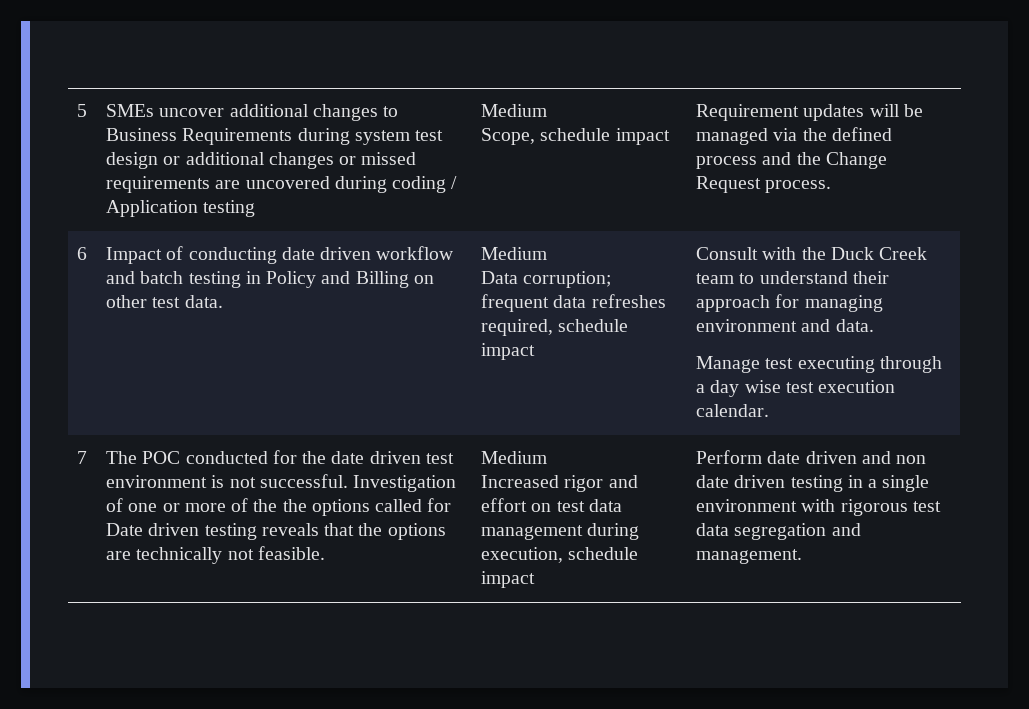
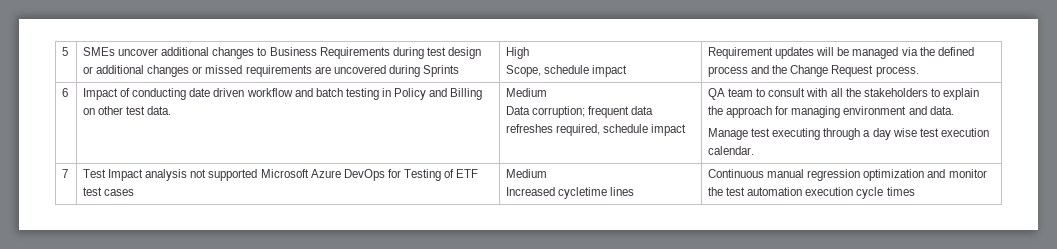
[354,130,410,145] system -> (424, 53) none
[392,176,458,193] [106,200,256,217] [481,104,548,117] coding / Application testing | Medium -> [422,65,459,77] [506,47,530,59] Sprints | High
[696,247,928,260] [696,271,889,284] Consult with the Duck Creek team to understand their -> [708,88,979,100] [708,106,724,115] QA team to consult with all the stakeholders to explain the
[106,450,454,464] [106,474,457,492] [106,498,452,516] [106,523,446,540] [106,546,325,564] [481,451,548,464] [481,475,638,492] [481,498,622,512] [481,523,640,540] [481,547,639,563] [481,571,536,588] [696,450,927,464] [696,475,930,492] [696,499,941,516] [696,523,861,540] [696,549,803,564] The POC conducted for the date driven test environment is not successful. Investigation of one or more of the the options called for Date driven testing reveals that the options are technically not feasible. | Medium // Increased rigor and effort on test data management during execution, schedule impact | Perform date driven and non date driven testing in a single environment with rigorous test data segregation and management. -> [83,169,479,181] [83,187,135,196] [506,169,548,178] [506,187,635,199] [708,169,987,181] [708,187,915,199] Test Impact analysis not supported Microsoft Azure DevOps for Testing of ETF test cases | Medium // Increased cycletime lines | Continuous manual regression optimization and monitor the test automation execution cycle times

